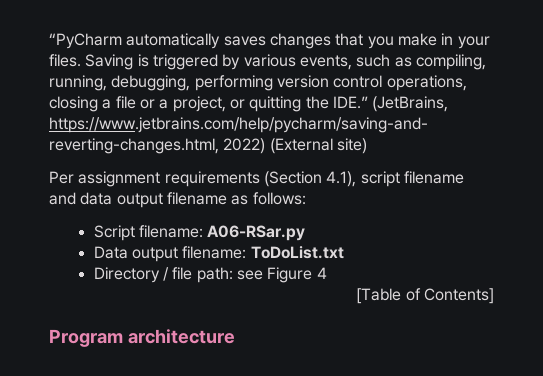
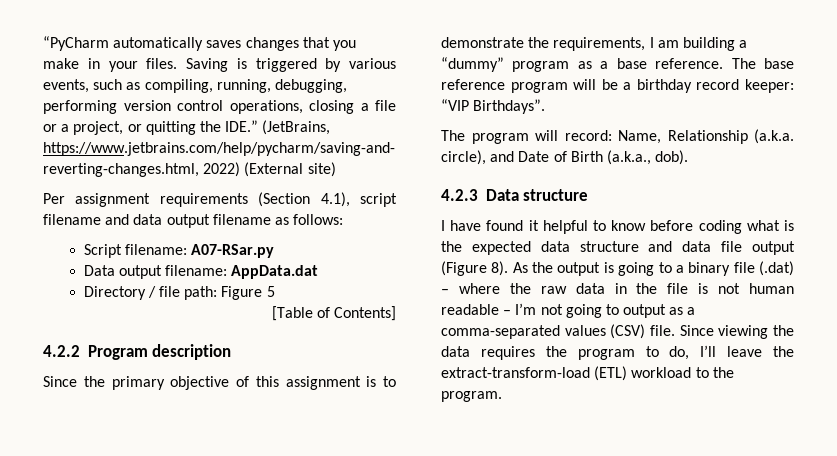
[207,225,306,241] A06-RSar.py -> [190,244,274,258] A07-RSar.py
[250,246,344,259] ToDoList.txt -> [231,265,319,279] AppData.dat
[237,267,327,283] see Figure 4 -> [221,286,275,300] Figure 5
[49,329,235,347] Program architecture -> [43,344,232,360] [43,376,396,390] [441,37,748,51] [441,57,794,72] [441,79,794,93] [441,99,546,114] [441,129,794,144] [441,150,689,165] [441,189,589,201] [441,220,794,234] [441,241,795,255] [441,261,794,276] [441,283,794,294] [441,303,696,318] [441,324,794,339] [441,345,794,360] [441,366,734,381] [441,391,502,402] 4.2.2 Program description // Since the primary objective of this assignment is to demonstrate the requirements, I am building a “dummy” program as a base reference. The base reference program will be a birthday record keeper: “VIP Birthdays”. // The program will record: Name, Relationship (a.k.a. circle), and Date of Birth (a.k.a., dob). // 4.2.3 Data structure // I have found it helpful to know before coding what is the expected data structure and data file output (Figure 8). As the output is going to a binary file (.dat) – where the raw data in the file is not human readable – I’m not going to output as a comma-separated values (CSV) file. Since viewing the data requires the program to do, I’ll leave the extract-transform-load (ETL) workload to the program.

